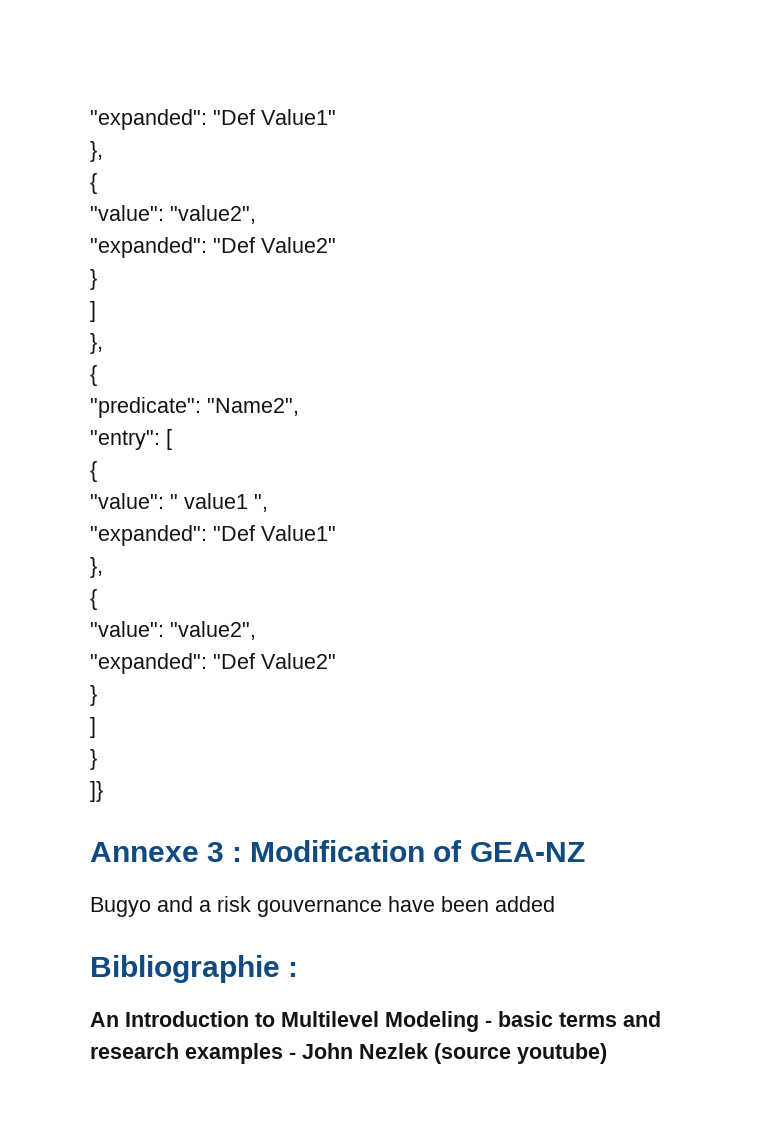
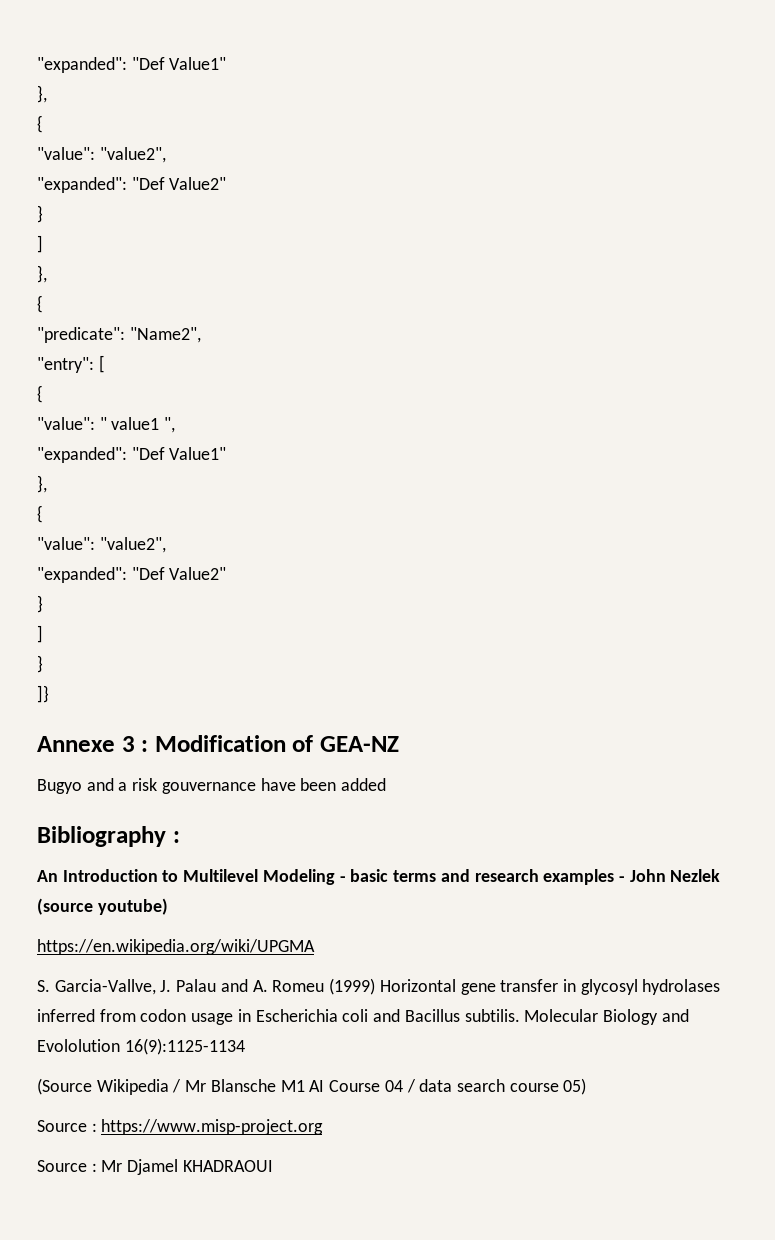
[90,955,280,983] Bibliographie -> [37,826,166,847] Bibliography
(607, 1053) none -> [37,939,315,955] [37,978,721,995] [37,1009,689,1025] [37,1038,245,1055] [37,1078,587,1095] [37,1119,324,1135] [37,1159,273,1175] // https://en.wikipedia.org/wiki/UPGMA // S. Garcia-Vallve, J. Palau and A. Romeu (1999) Horizontal gene transfer in glycosyl hydrolases inferred from codon usage in Escherichia coli and Bacillus subtilis. Molecular Biology and Evololution 16(9):1125-1134 // (Source Wikipedia / Mr Blansche M1 AI Course 04 / data search course 05) // Source : https://www.misp-project.org // Source : Mr Djamel KHADRAOUI

